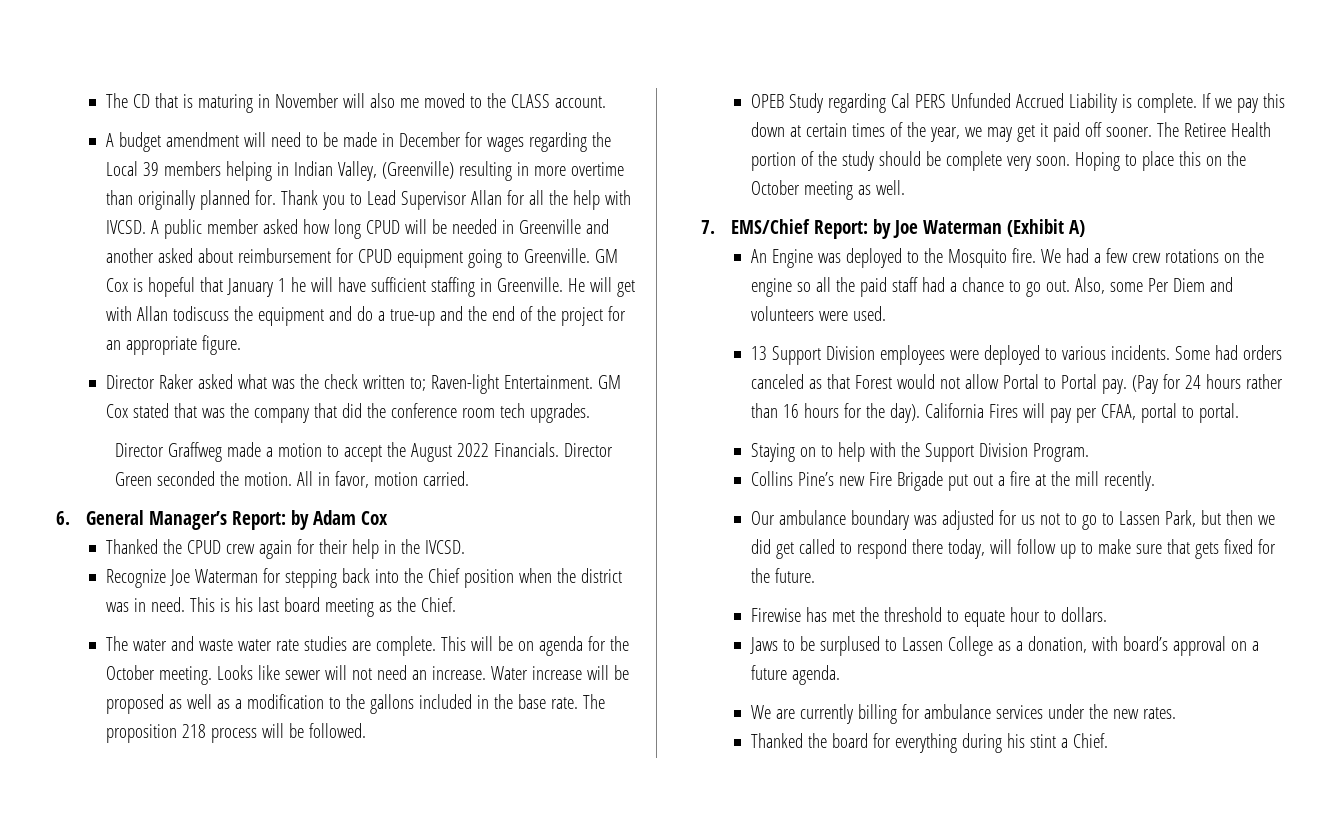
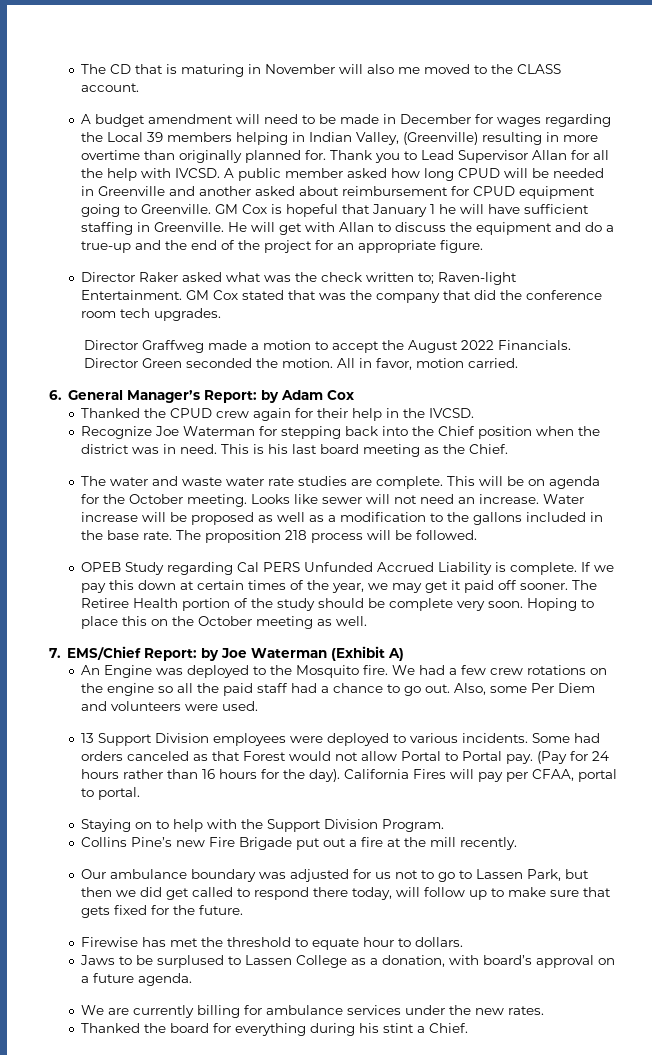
[173,306,230,321] todiscuss -> [378,222,447,232] to discuss

